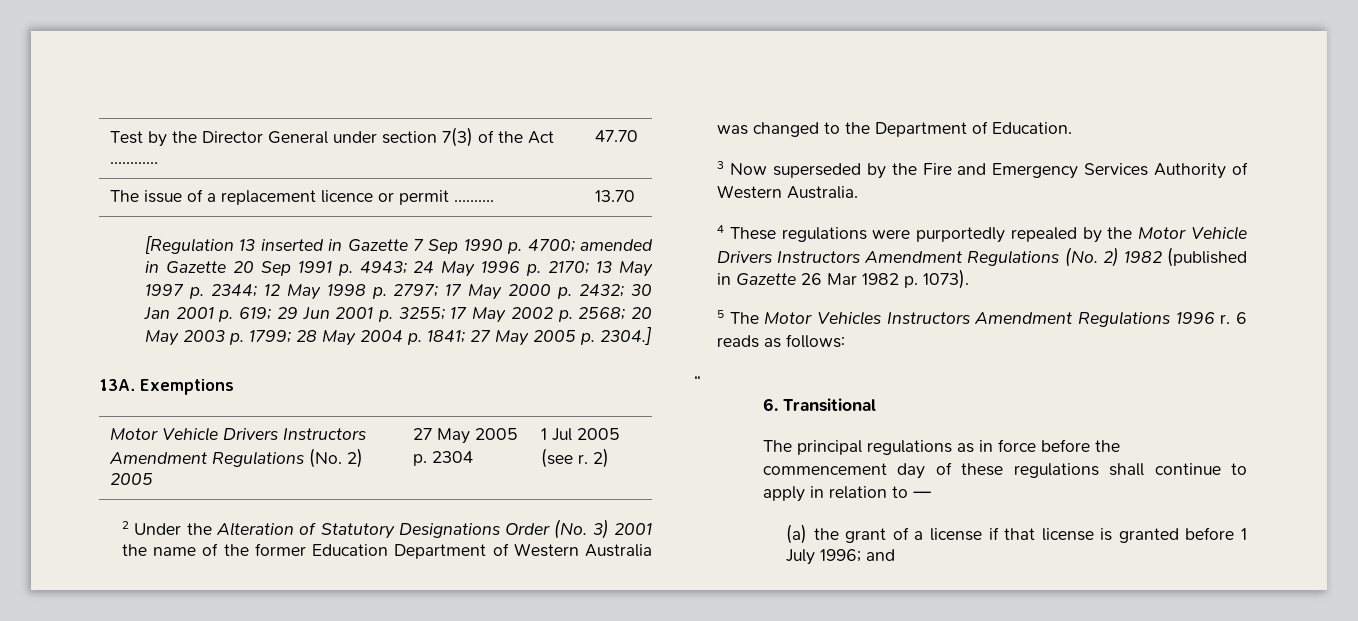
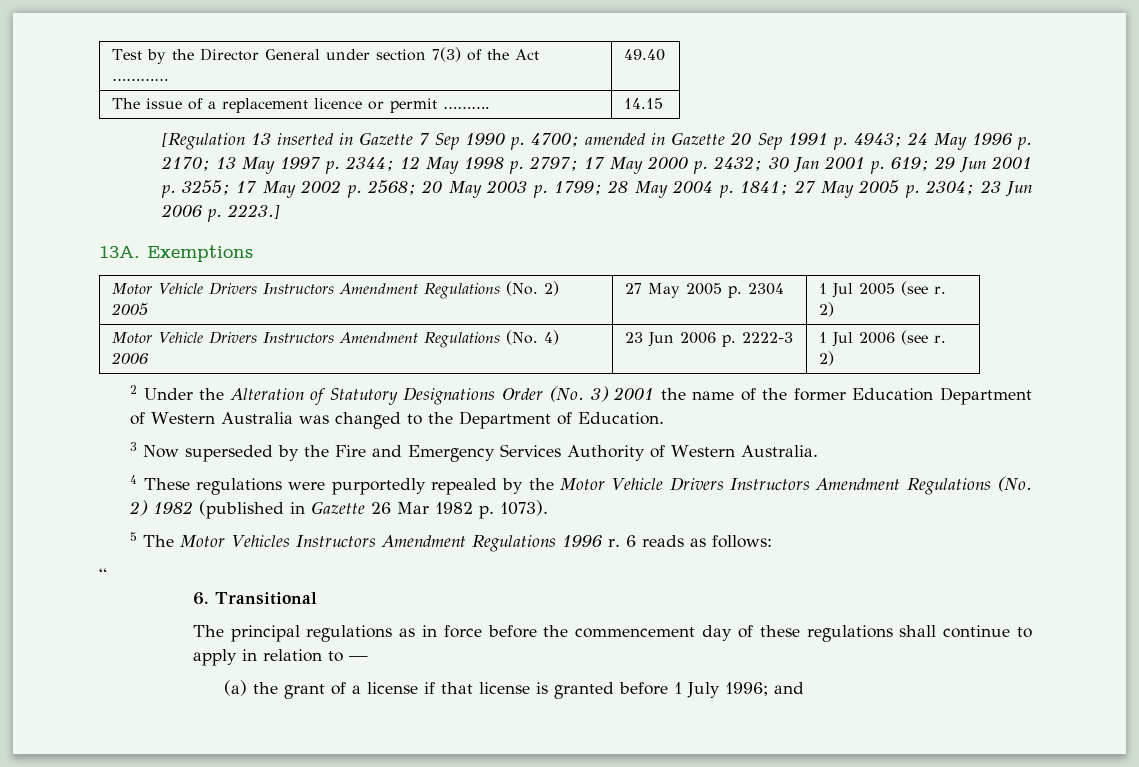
[595,130,639,142] 47.70 -> [624,49,666,61] 49.40
[595,190,636,202] 13.70 -> [624,98,664,109] 14.15
[600,327,653,345] 2304.] -> [925,180,1032,197] [160,204,280,222] 2304; 23 Jun 2006 p. 2223.]
(610, 458) none -> [112,330,560,348] [111,352,150,364] [625,332,794,347] [819,330,947,347] [819,351,835,366] // Motor Vehicle Drivers Instructors Amendment Regulations (No. 4) 2006 | 23 Jun 2006 p. 2222-3 | 1 Jul 2006 (see r. 2)

